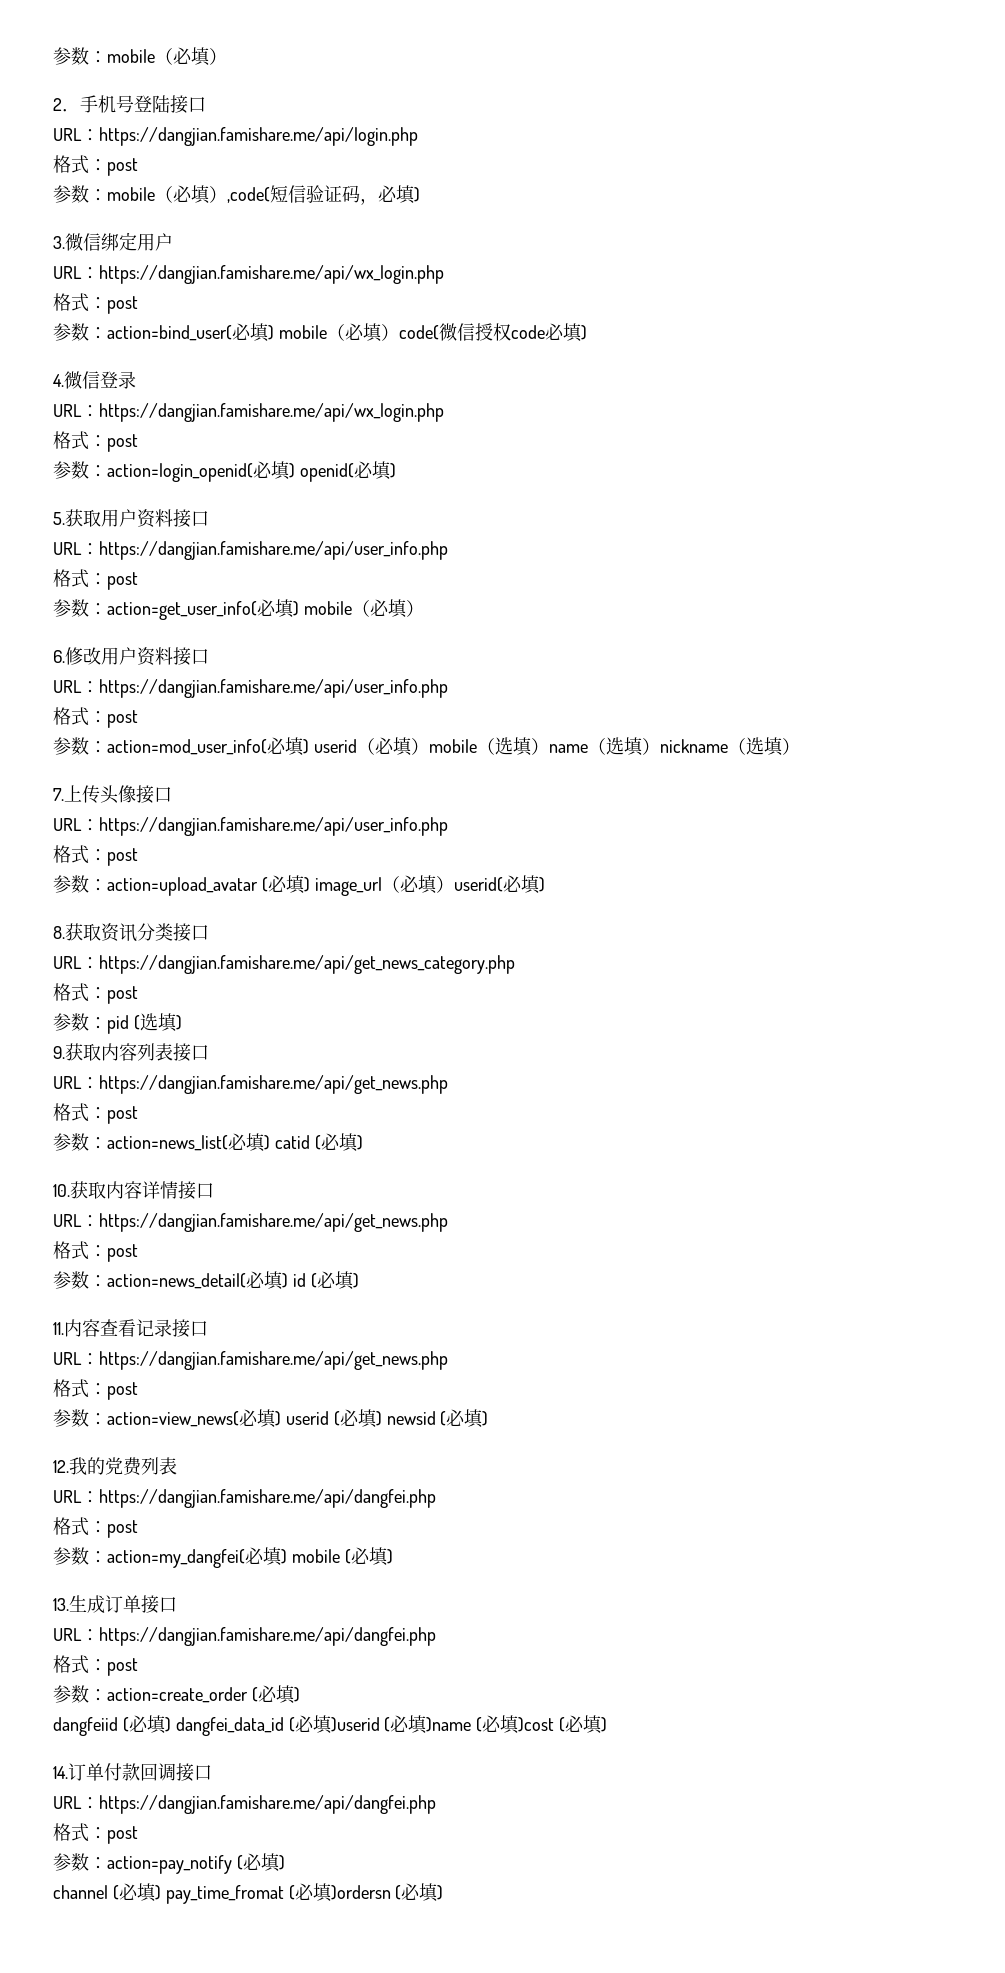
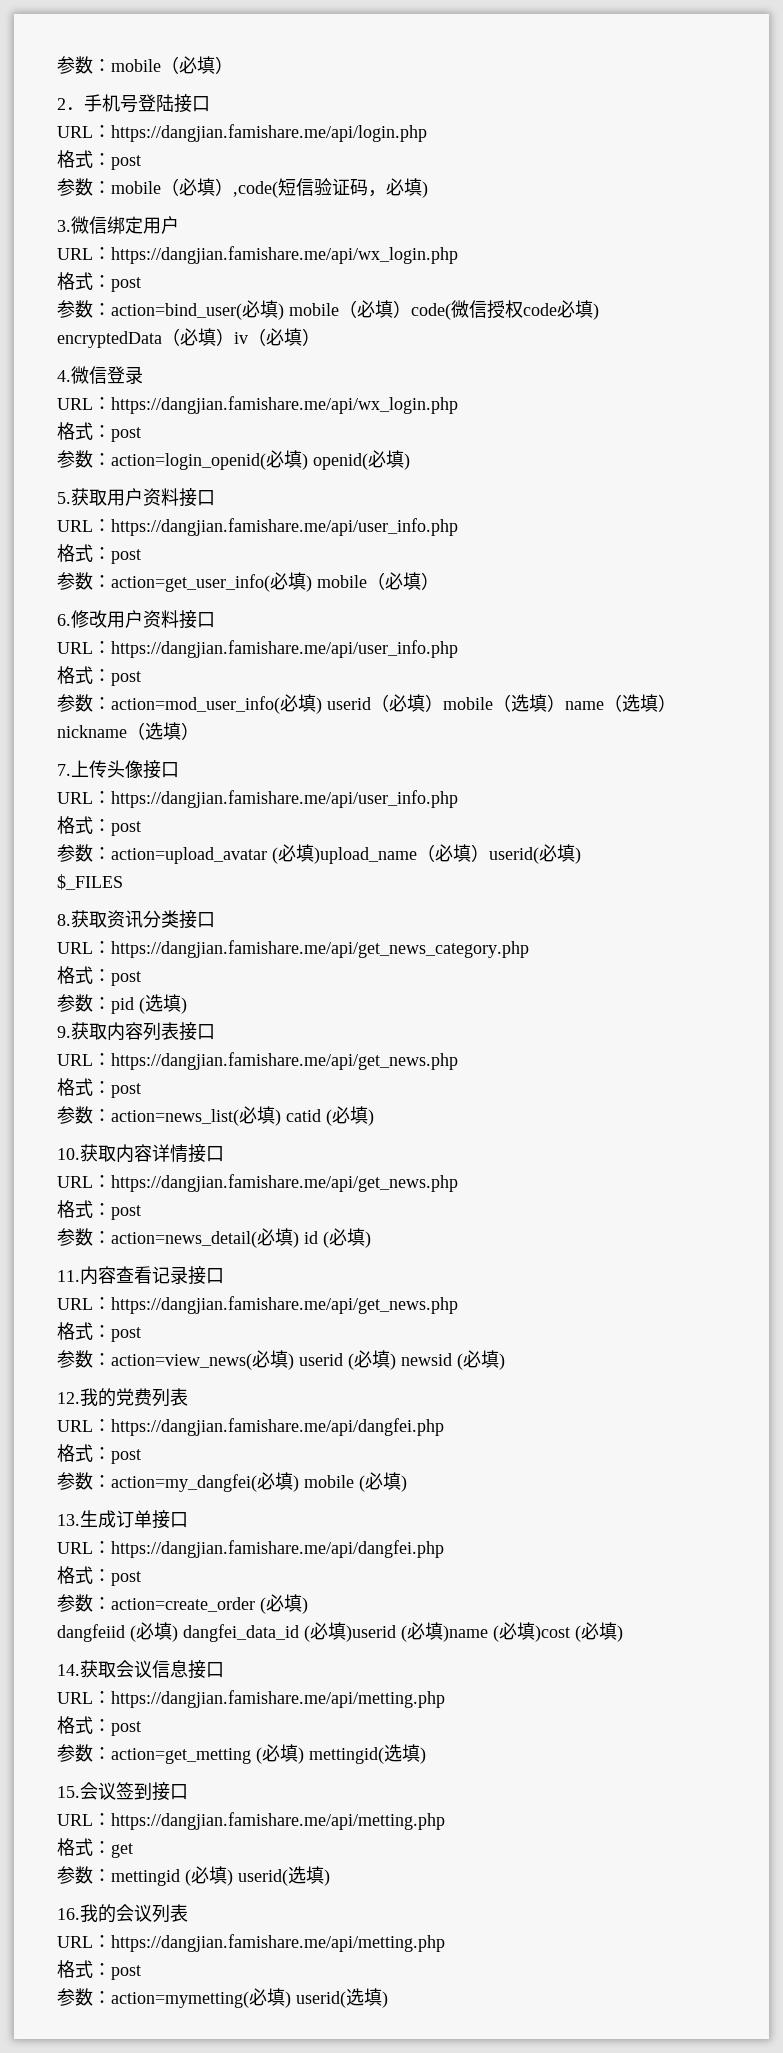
(587, 332) none -> [57,328,320,348] encryptedData（必填）iv（必填）
[303,877,382,896] ) image_url -> [314,847,417,864] )upload_name
(545, 884) none -> [57,874,123,890] // $_FILES
[68,1763,212,1782] [53,1795,436,1814] [53,1823,138,1844] [53,1853,285,1874] [53,1883,421,1904] 订单付款回调接口 // URL：https://dangjian.famishare.me/api/dangfei.php // 格式：post // 参数：action=pay_notify (必填) // channel (必填) pay_time_fromat (必填)ordersn (必 -> [80,1660,224,1679] [57,1690,445,1708] [57,1716,141,1736] [57,1744,426,1764] [57,1782,188,1801] [57,1812,445,1830] [57,1838,133,1858] [57,1866,330,1886] [57,1904,188,1923] [57,1934,445,1952] [57,1960,141,1980] [57,1988,364,2008] 获取会议信息接口 // URL：https://dangjian.famishare.me/api/metting.php // 格式：post // 参数：action=get_metting (必填) mettingid(选填) // 15.会议签到接口 // URL：https://dangjian.famishare.me/api/metting.php // 格式：get // 参数：mettingid (必填) userid(选填) // 16.我的会议列表 // URL：https://dangjian.famishare.me/api/metting.php // 格式：post // 参数：action=mymetting(必填) userid(选

